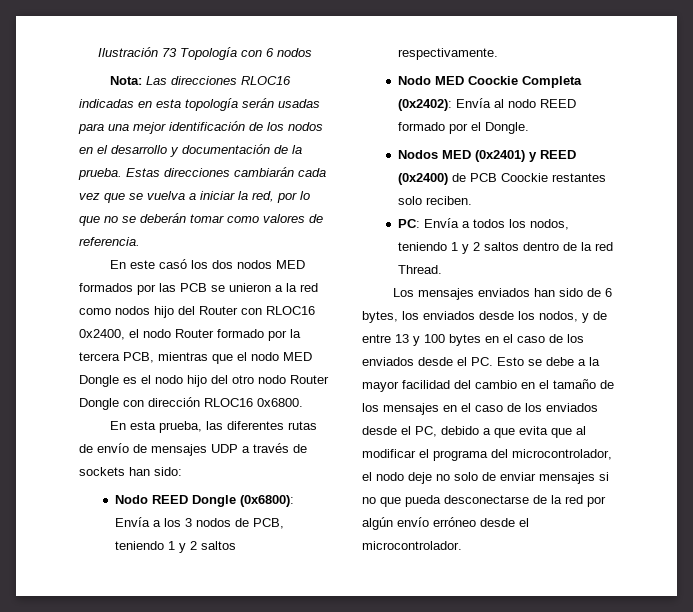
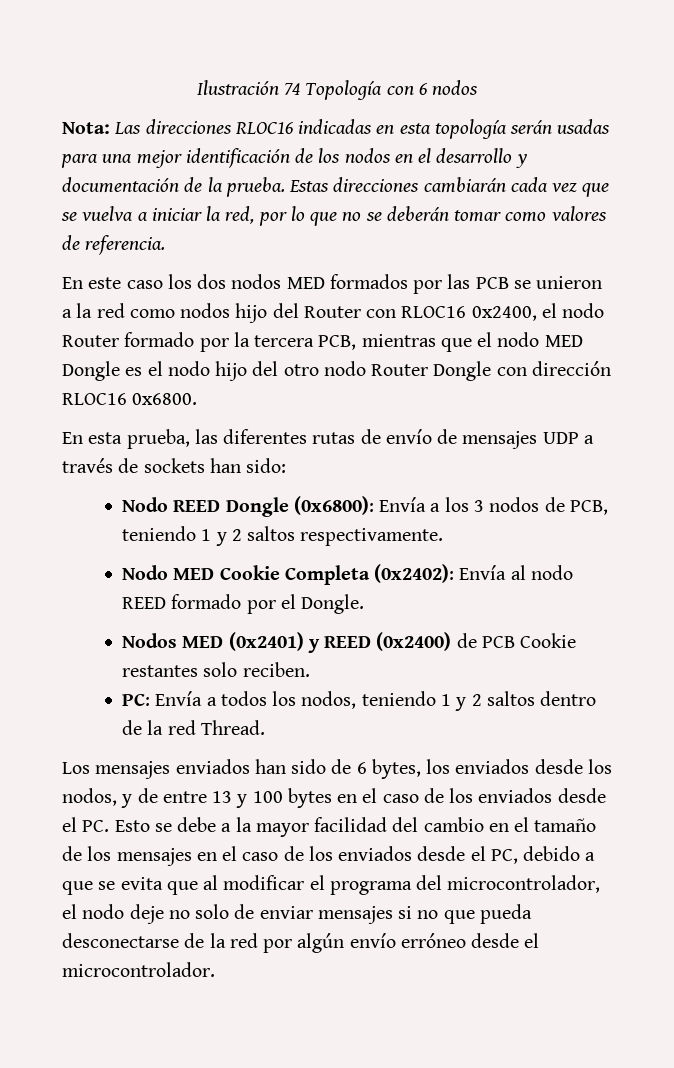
[162,48,177,57] 73 -> [284,83,301,95] 74
[158,259,187,269] casó -> [126,280,163,289] caso
[468,76,519,85] Coockie -> [219,565,280,580] Cookie
[501,173,549,182] Coockie -> [520,633,577,648] Cookie
(515, 433) none -> [98,881,116,890] se

